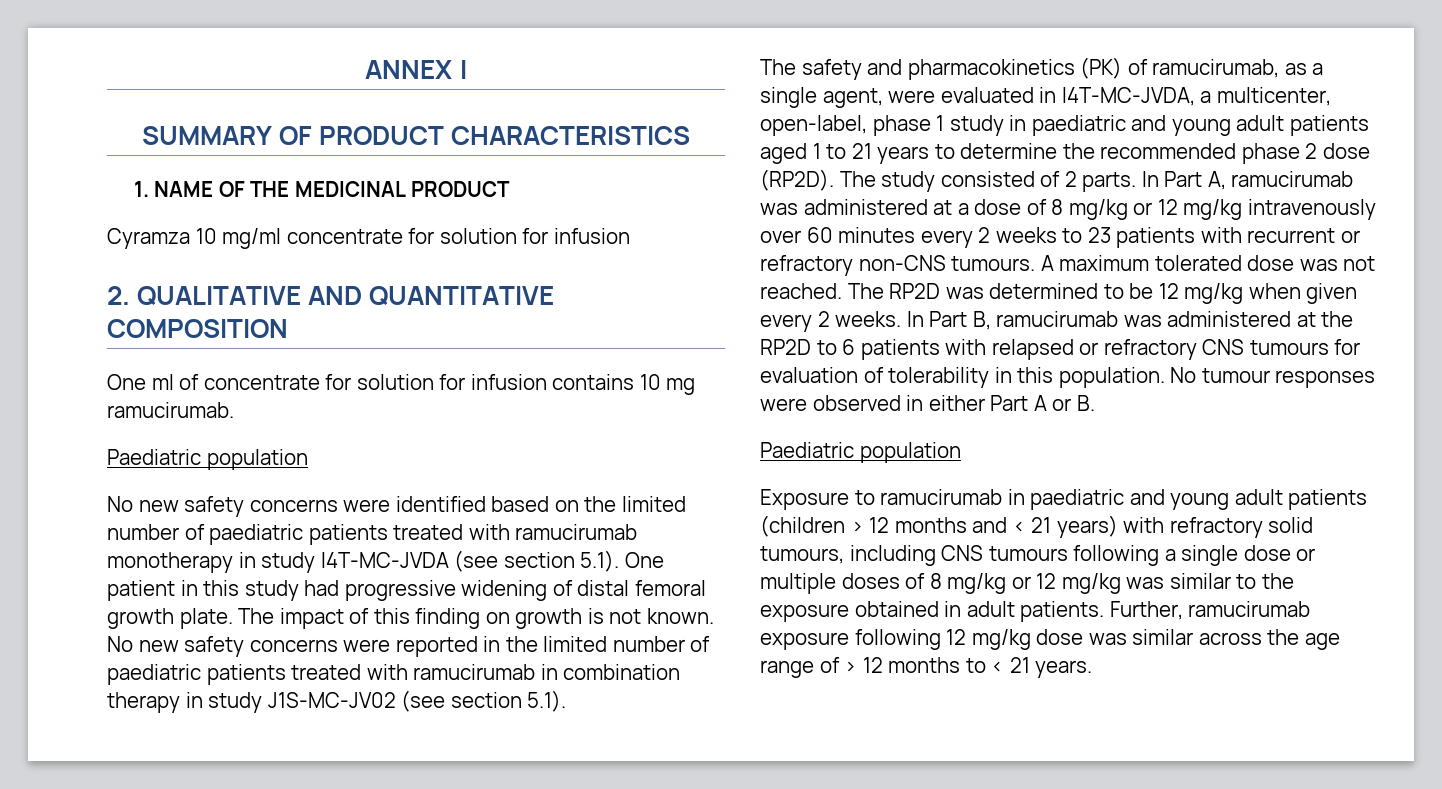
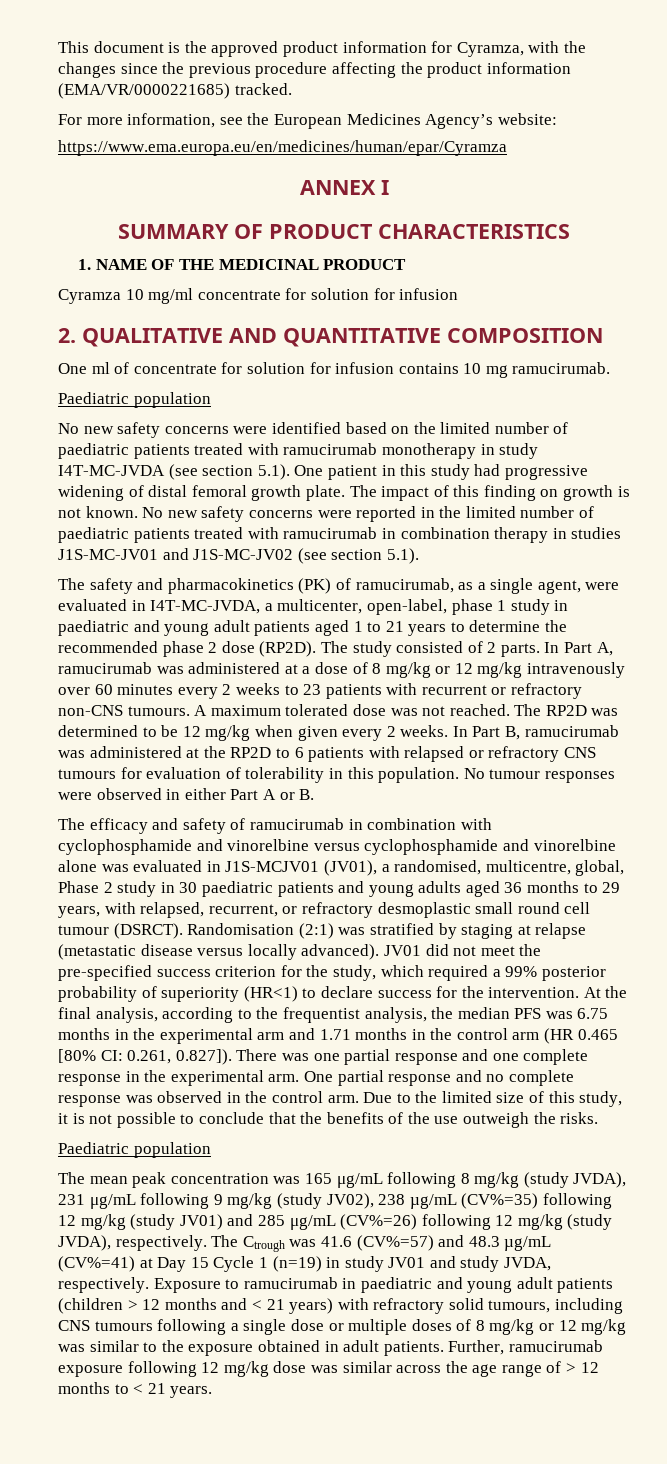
(365, 69) none -> [58,41,586,57] [58,62,571,78] [58,83,292,99] [58,113,557,129] [58,140,507,156] This document is the approved product information for Cyramza, with the changes since the previous procedure affecting the product information (EMA/VR/0000221685) tracked. // For more information, see the European Medicines Agency’s website: // https://www.ema.europa.eu/en/medicines/human/epar/Cyramza //
[208,692,263,713] study -> [571,527,622,539] [58,548,189,560] studies J1S-MC-JV01 and
[760,442,961,463] Paediatric population // -> [58,818,492,834] [58,839,616,855] [58,860,625,876] [58,881,621,897] [58,902,591,918] [58,923,587,939] [58,944,542,960] [58,965,606,981] [58,986,628,1002] [58,1007,609,1023] [58,1028,618,1044] [58,1049,589,1065] [58,1070,574,1086] [58,1091,623,1107] [58,1112,599,1128] [58,1142,211,1158] [58,1172,627,1188] [58,1193,612,1209] [58,1214,613,1230] [58,1235,552,1252] [58,1256,552,1272] [58,1277,149,1293] The efficacy and safety of ramucirumab in combination with cyclophosphamide and vinorelbine versus cyclophosphamide and vinorelbine alone was evaluated in J1S-MCJV01 (JV01), a randomised, multicentre, global, Phase 2 study in 30 paediatric patients and young adults aged 36 months to 29 years, with relapsed, recurrent, or refractory desmoplastic small round cell tumour (DSRCT). Randomisation (2:1) was stratified by staging at relapse (metastatic disease versus locally advanced). JV01 did not meet the pre-specified success criterion for the study, which required a 99% posterior probability of superiority (HR<1) to declare success for the intervention. At the final analysis, according to the frequentist analysis, the median PFS was 6.75 months in the experimental arm and 1.71 months in the control arm (HR 0.465 [80% CI: 0.261, 0.827]). There was one partial response and one complete response in the experimental arm. One partial response and no complete response was observed in the control arm. Due to the limited size of this study, it is not possible to conclude that the benefits of the use outweigh the risks. // Paediatric population // The mean peak concentration was 165 μg/mL following 8 mg/kg (study JVDA), 231 μg/mL following 9 mg/kg (study JV02), 238 µg/mL (CV%=35) following 12 mg/kg (study JV01) and 285 μg/mL (CV%=26) following 12 mg/kg (study JVDA), respectively. The Ctrough was 41.6 (CV%=57) and 48.3 µg/mL (CV%=41) at Day 15 Cycle 1 (n=19) in study JV01 and study JVDA, respectively.

